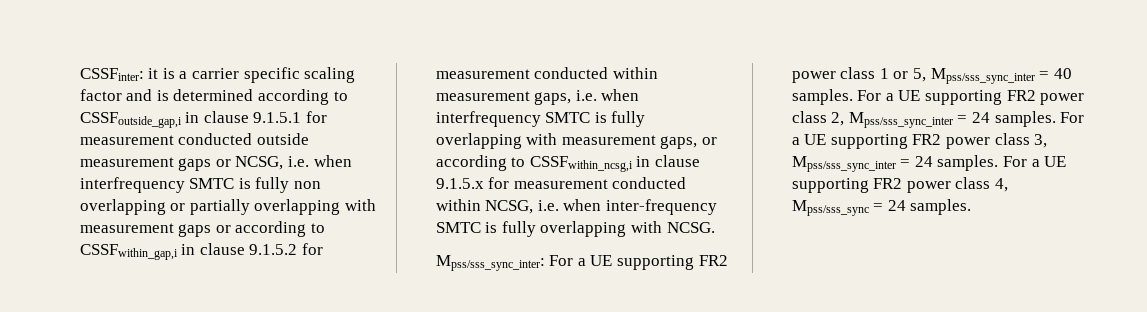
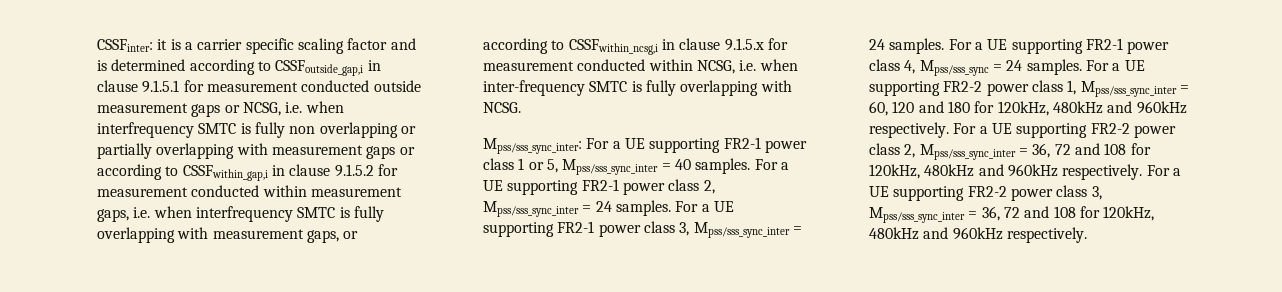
[698,255,728,266] FR2 -> [723,137,761,149] FR2-1
[1006,90,1036,101] FR2 -> [581,179,619,191] FR2-1
[912,134,942,145] FR2 -> [557,221,595,233] FR2-1
[873,178,903,189] FR2 -> [1086,38,1124,50] FR2-1
(972, 207) none -> [1086,60,1145,71] [869,80,1190,97] [869,101,1187,116] [869,122,1177,138] [869,143,1151,160] [869,164,1182,180] [869,185,1102,201] [869,206,1155,223] [869,227,1088,243] For a UE supporting FR2-2 power class 1, Mpss/sss_sync_inter = 60, 120 and 180 for 120kHz, 480kHz and 960kHz respectively. For a UE supporting FR2-2 power class 2, Mpss/sss_sync_inter = 36, 72 and 108 for 120kHz, 480kHz and 960kHz respectively. For a UE supporting FR2-2 power class 3, Mpss/sss_sync_inter = 36, 72 and 108 for 120kHz, 480kHz and 960kHz respectively.

